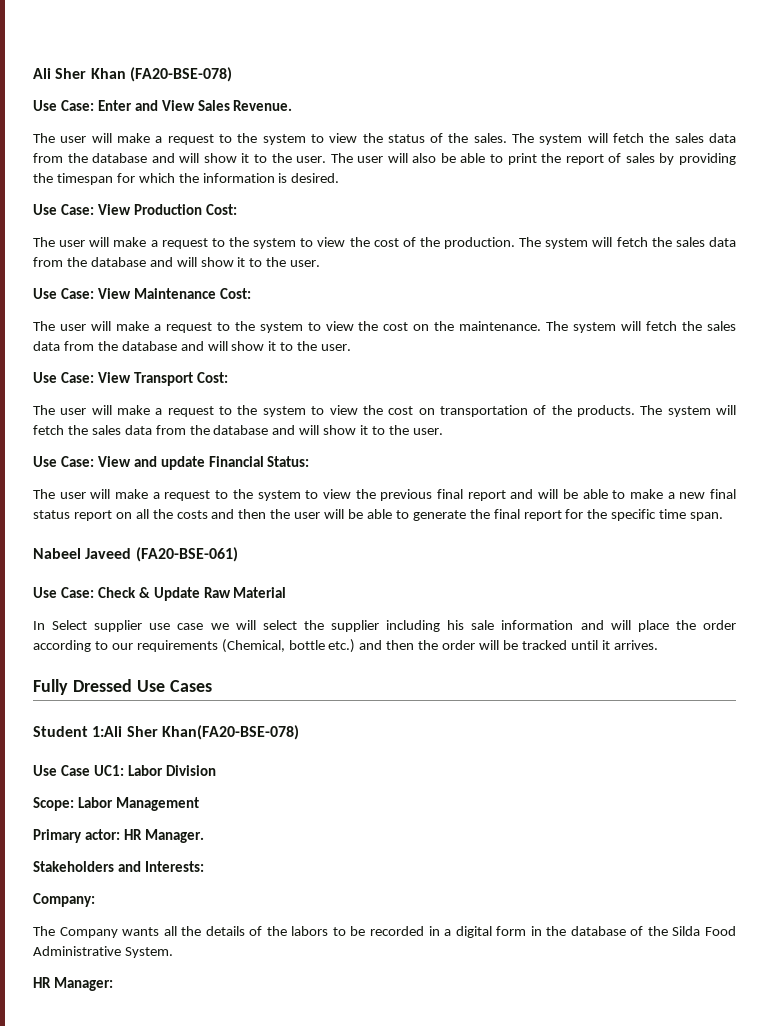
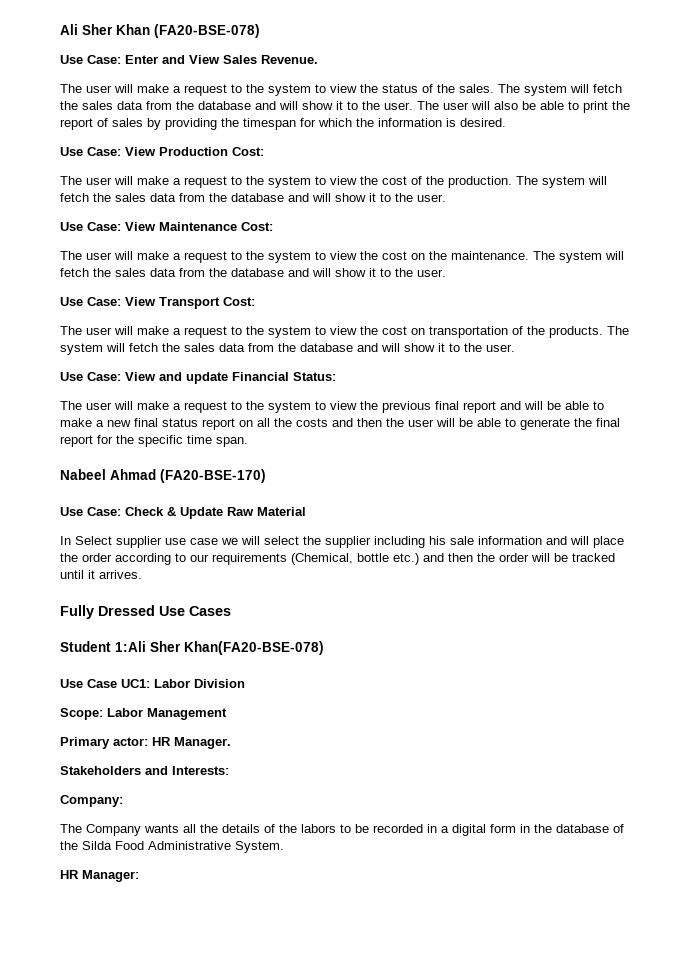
[85,547,238,562] Javeed (FA20-BSE-061) -> [110,469,266,483] Ahmad (FA20-BSE-170)

